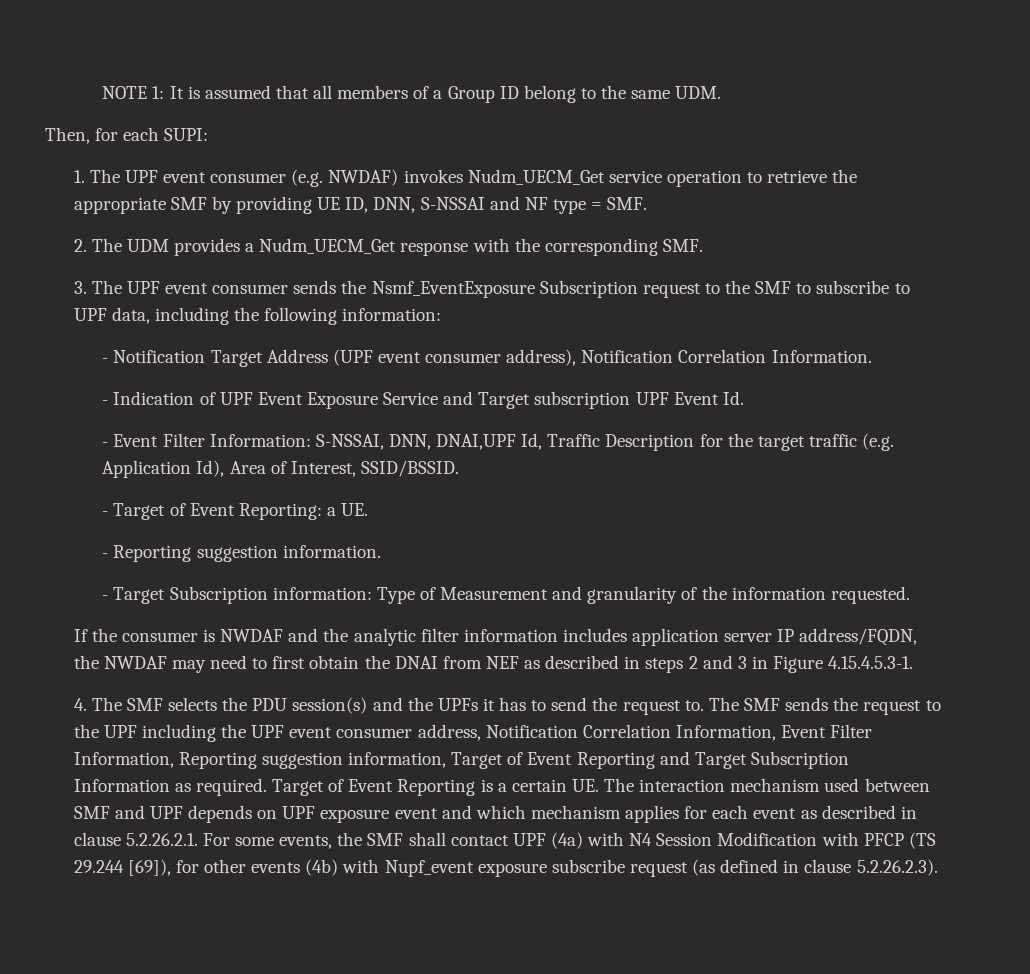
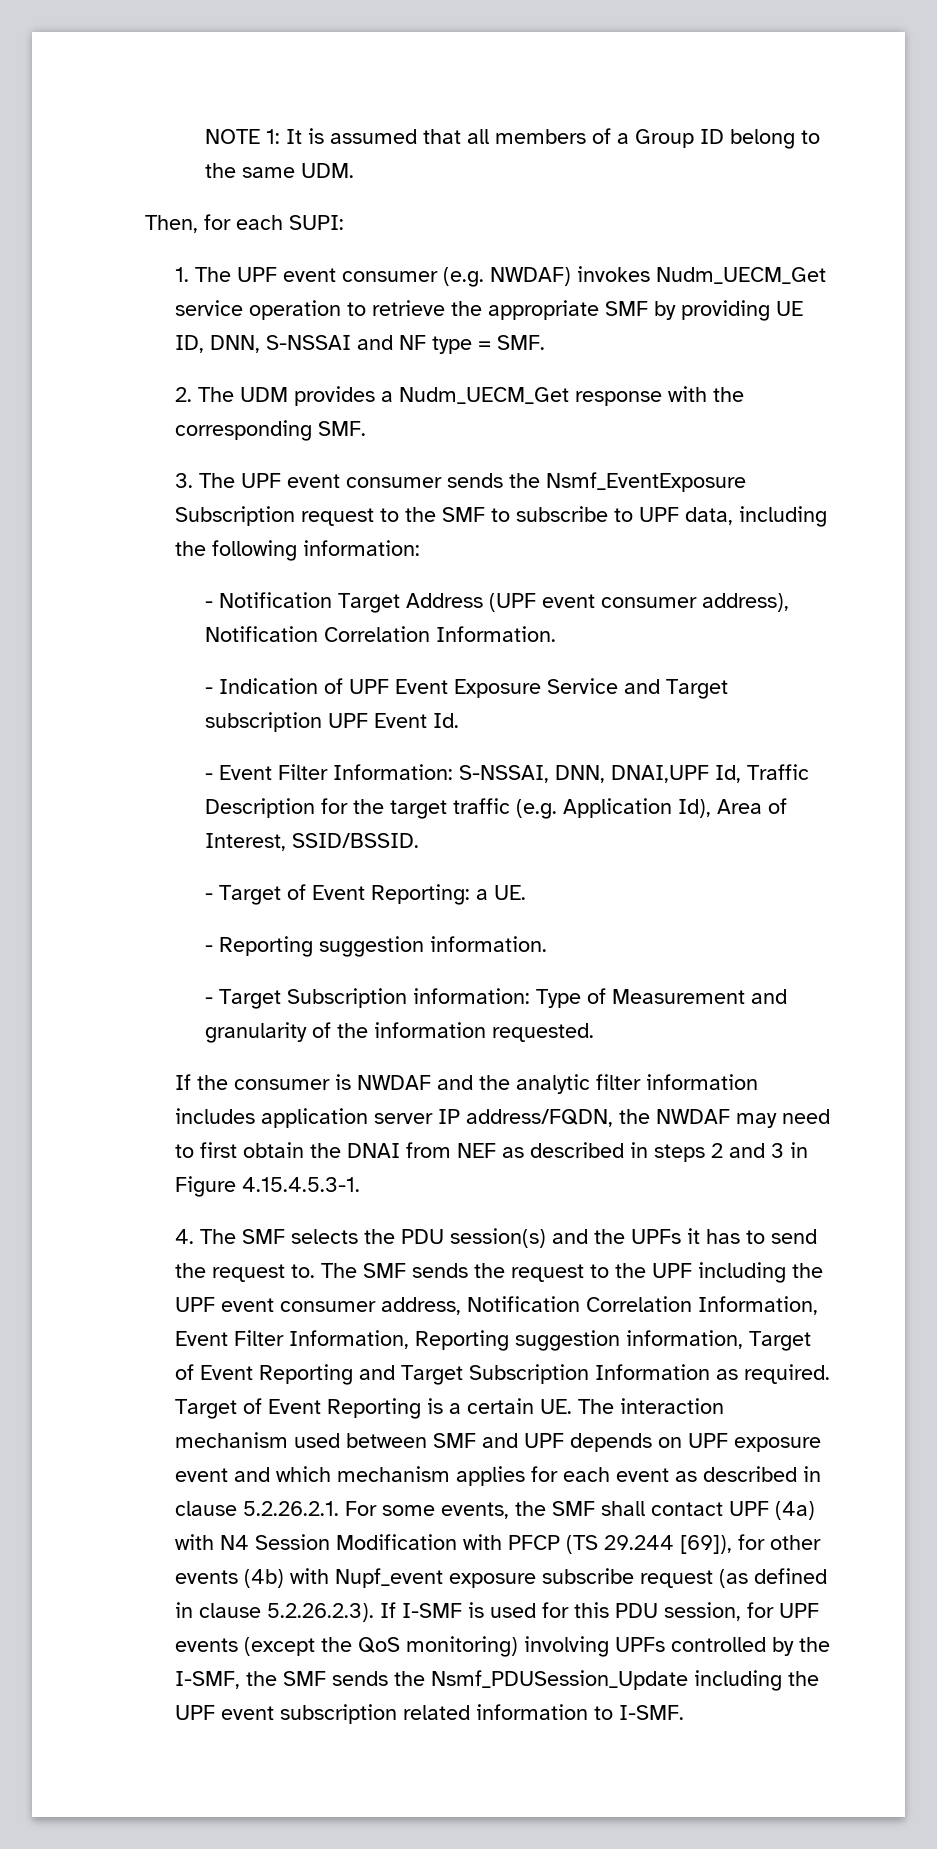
(938, 867) none -> [380,1602,820,1621] [175,1636,831,1657] [175,1670,820,1691] [175,1704,685,1724] If I-SMF is used for this PDU session, for UPF events (except the QoS monitoring) involving UPFs controlled by the I-SMF, the SMF sends the Nsmf_PDUSession_Update including the UPF event subscription related information to I-SMF.

